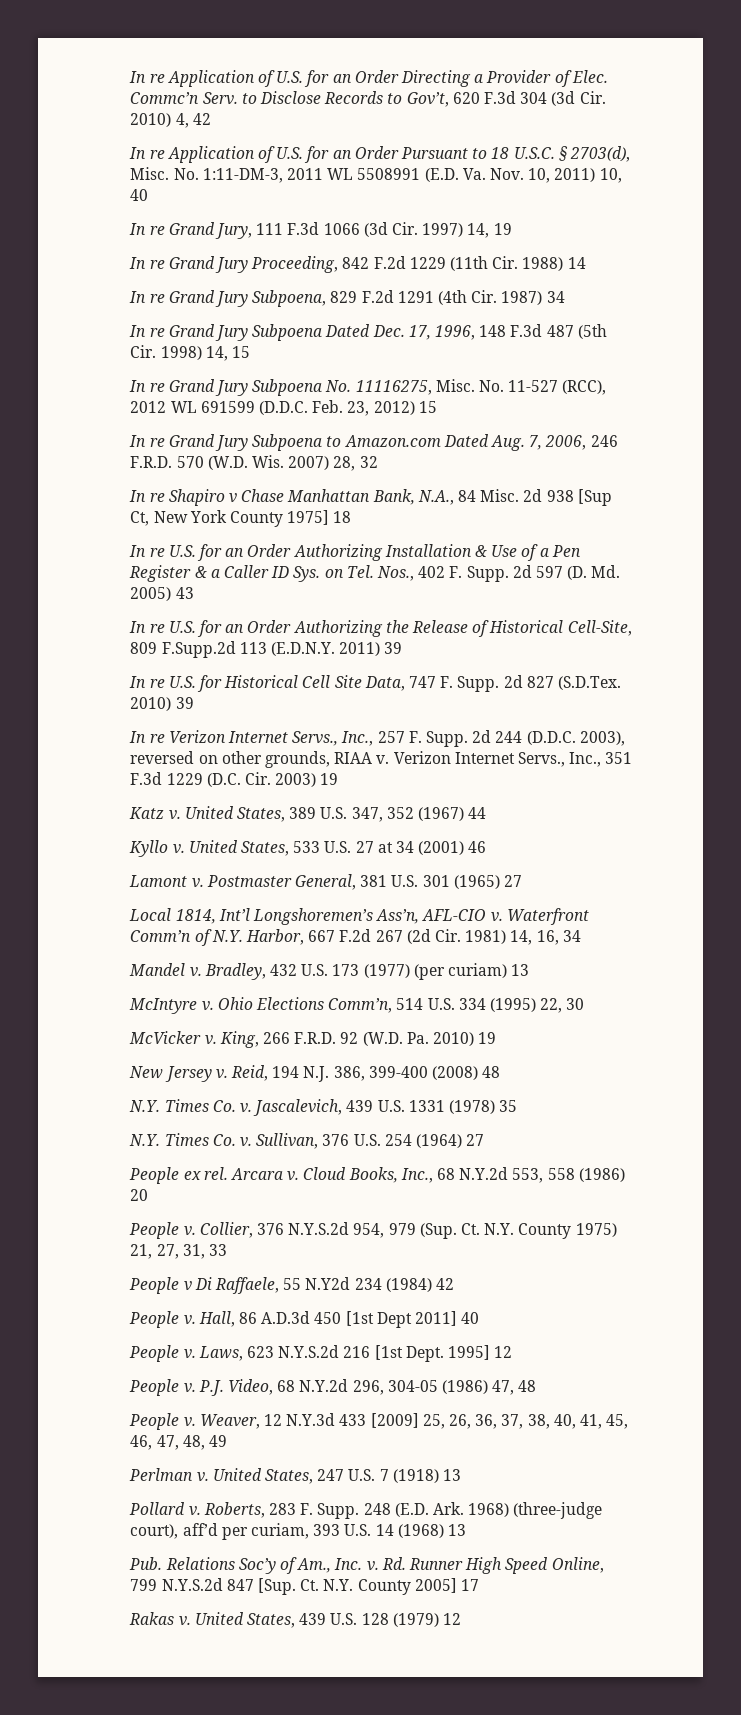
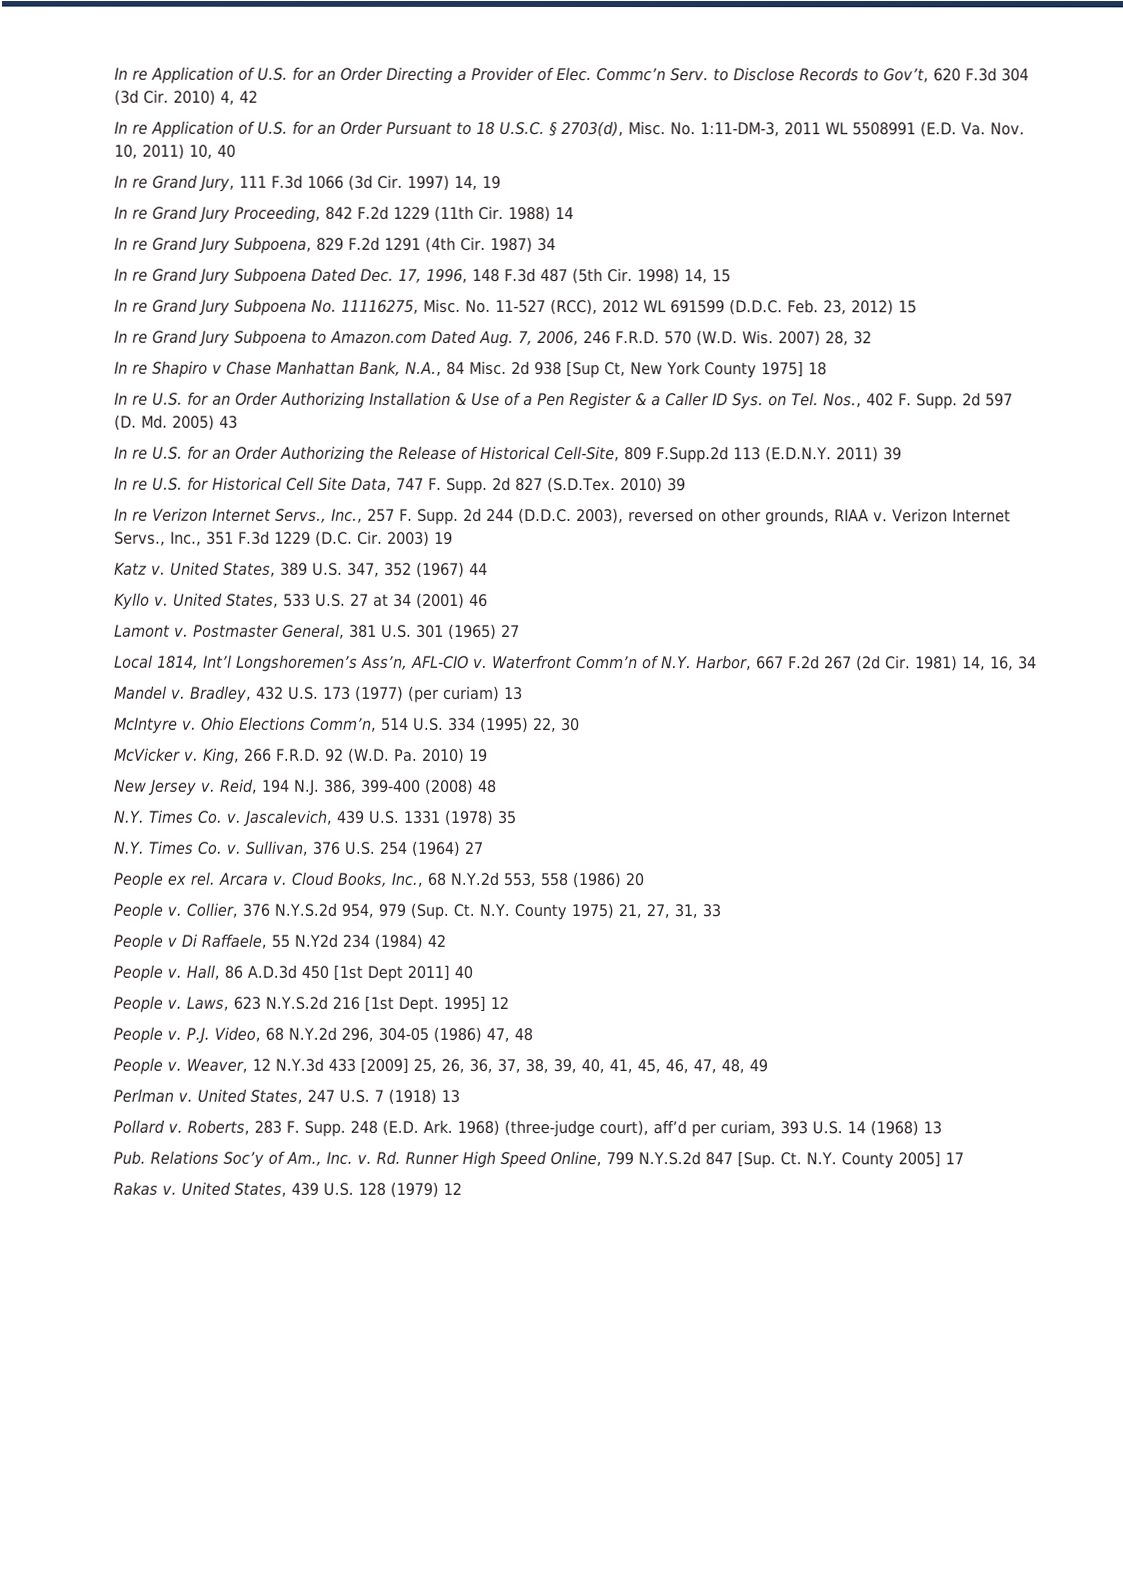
(550, 1421) none -> [552,1058,577,1074] 39,

